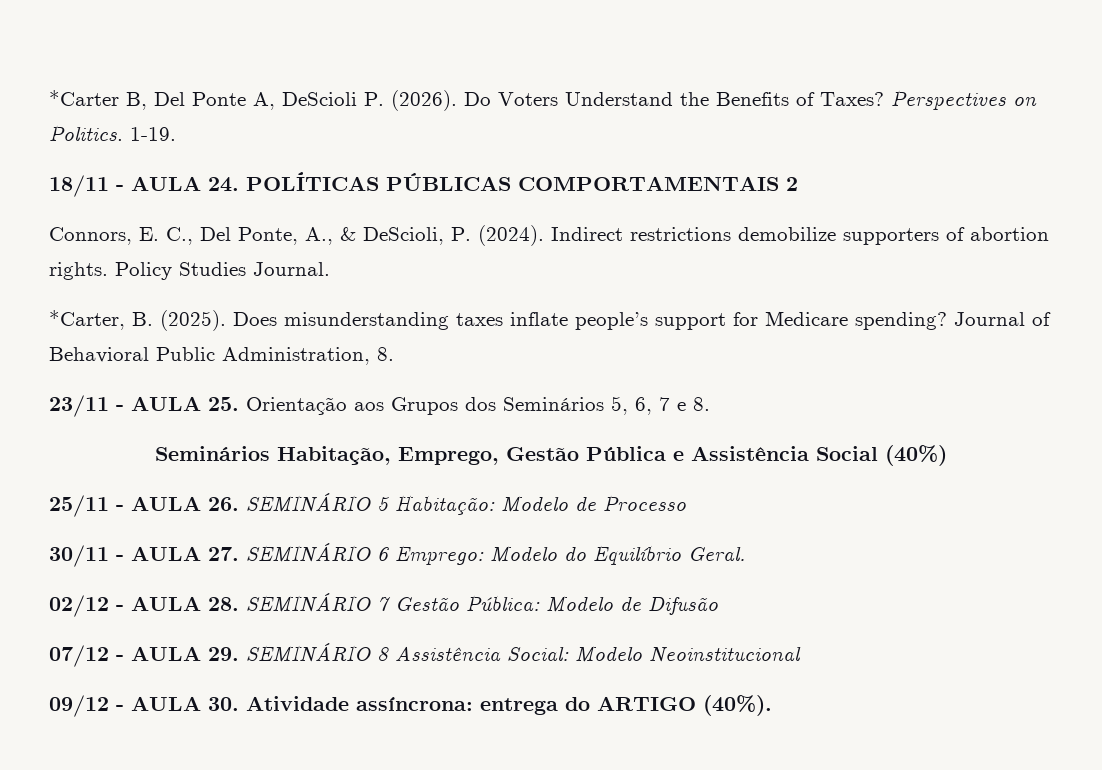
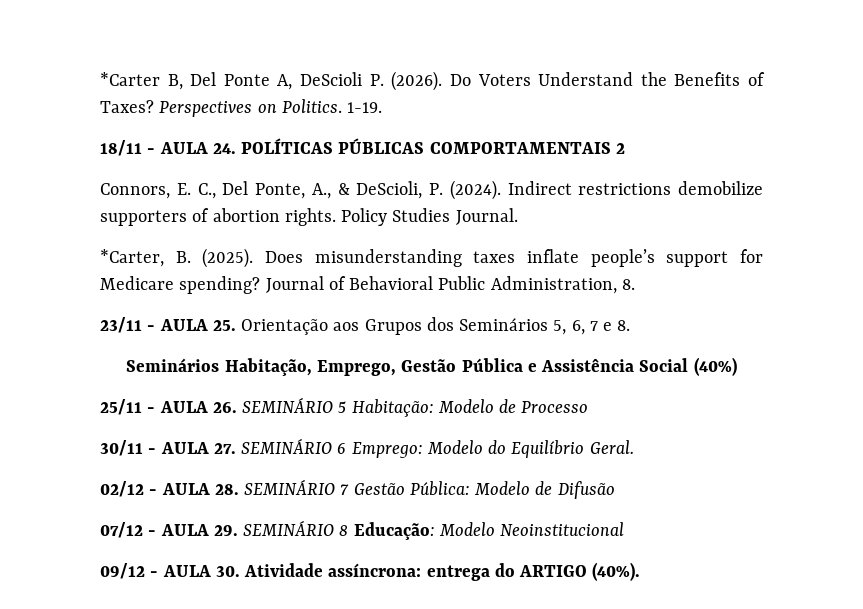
[395,646,569,661] Assistência Social: -> [353,522,435,540] Educação:

